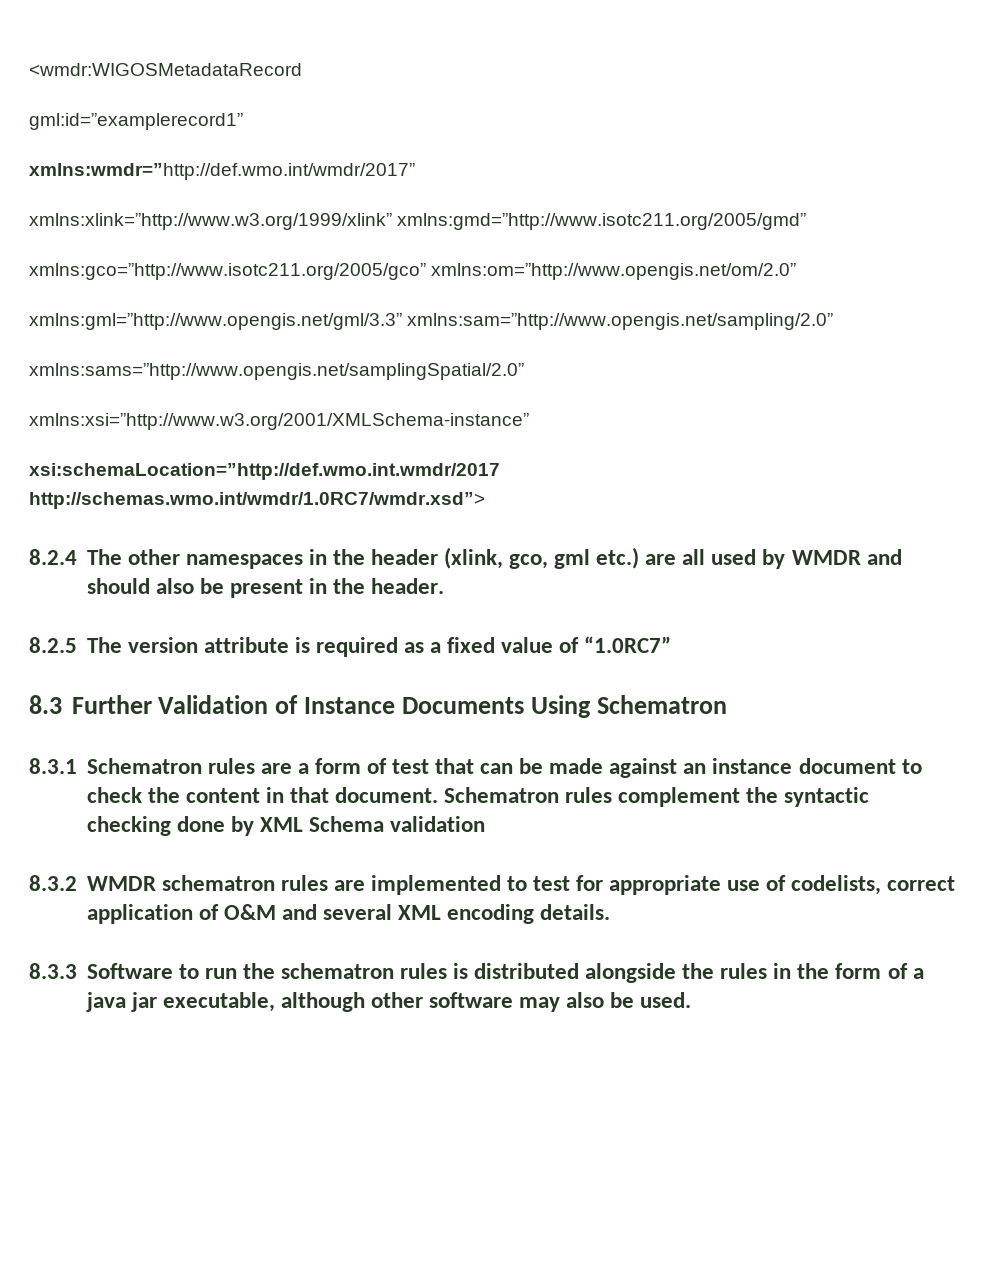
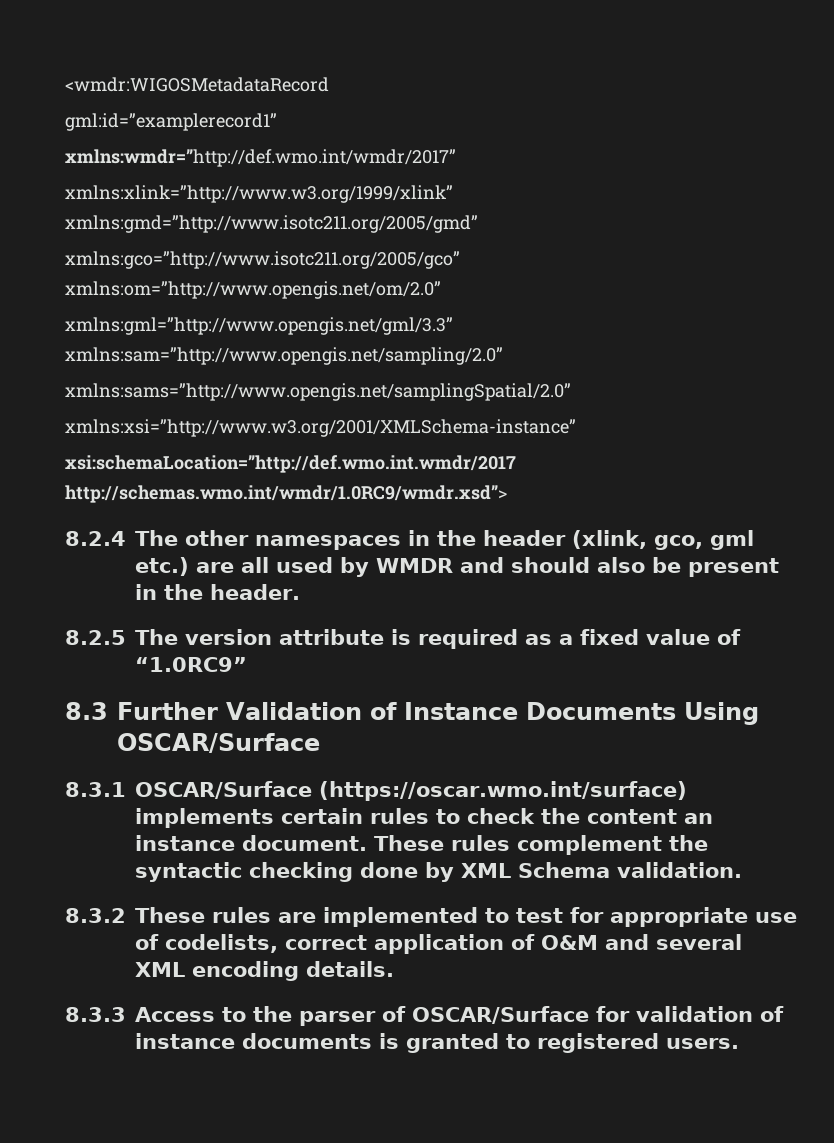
[29,492,485,509] http://schemas.wmo.int/wmdr/1.0RC7/wmdr.xsd”> -> [65,485,507,503] http://schemas.wmo.int/wmdr/1.0RC9/wmdr.xsd”>
[584,636,672,653] “1.0RC7” -> [135,657,247,672] “1.0RC9”
[596,695,727,714] Schematron -> [117,733,320,753] OSCAR/Surface
[86,758,922,778] [86,787,559,803] Schematron rules are a form of test that can be made against an instance document to check the content in that document. Schematron -> [135,781,687,801] [135,808,713,828] [135,835,444,851] OSCAR/Surface (https://oscar.wmo.int/surface) implements certain rules to check the content an instance document. These
[389,816,485,832] validation -> [617,862,742,878] validation.
[86,875,275,891] WMDR schematron -> [135,907,205,923] These
[86,963,924,983] [85,992,692,1012] Software to run the schematron rules is distributed alongside the rules in the form of a java jar executable, although other software may also be used. -> [135,1006,784,1026] [135,1033,739,1053] Access to the parser of OSCAR/Surface for validation of instance documents is granted to registered users.

